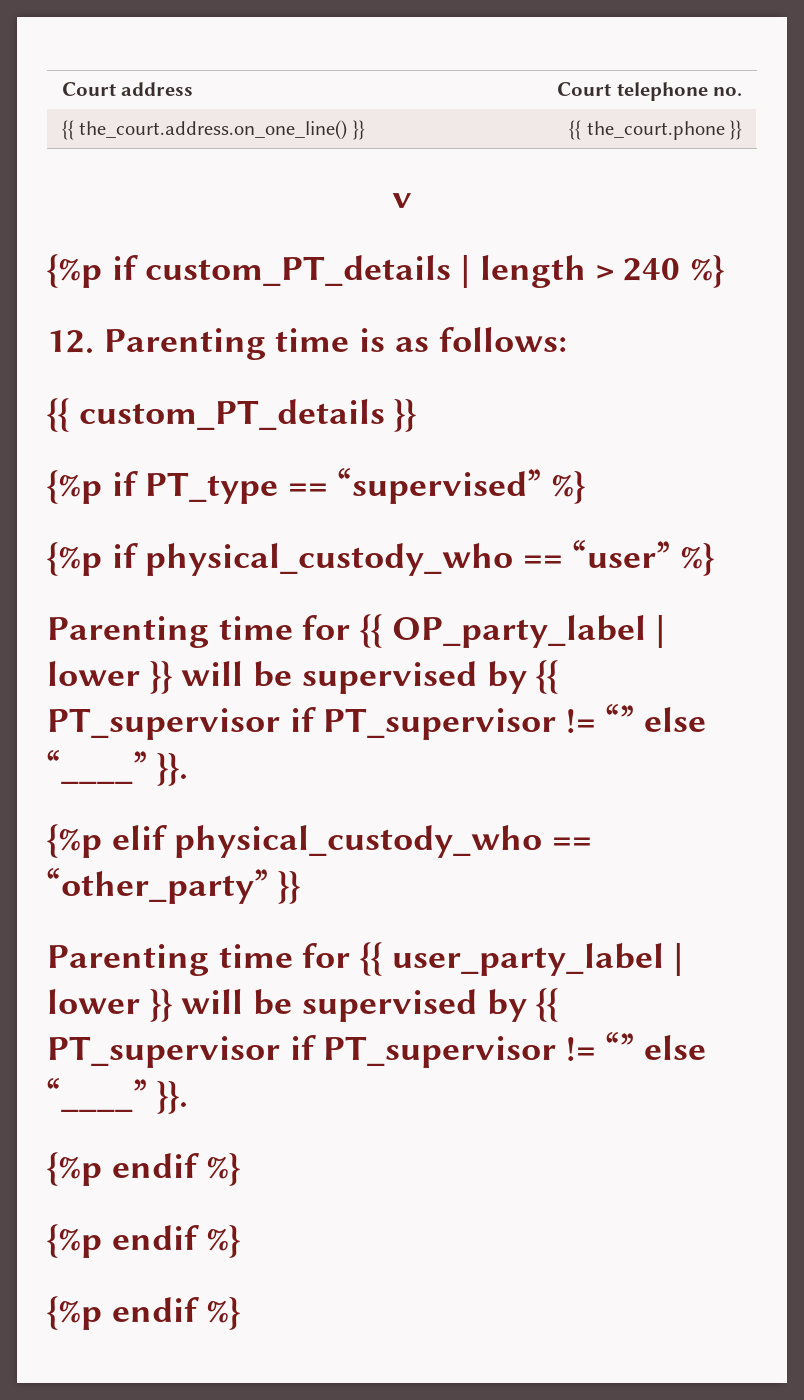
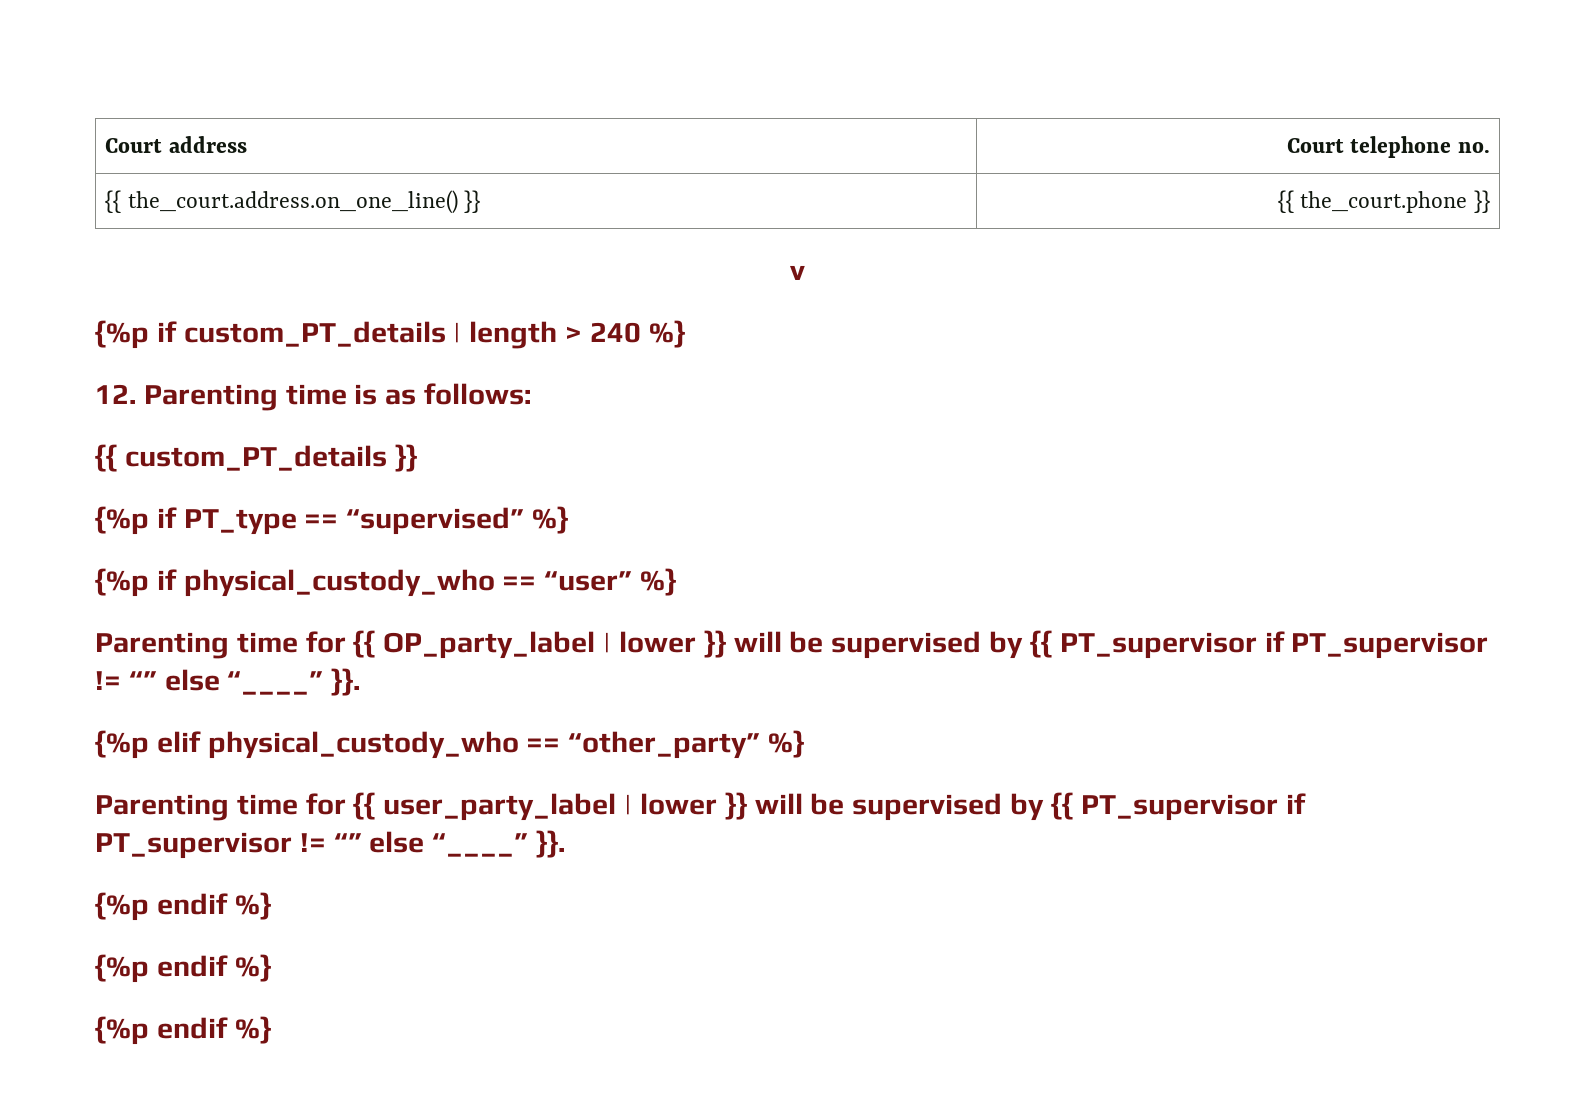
[277,871,300,904] }} -> [768,730,805,758] %}

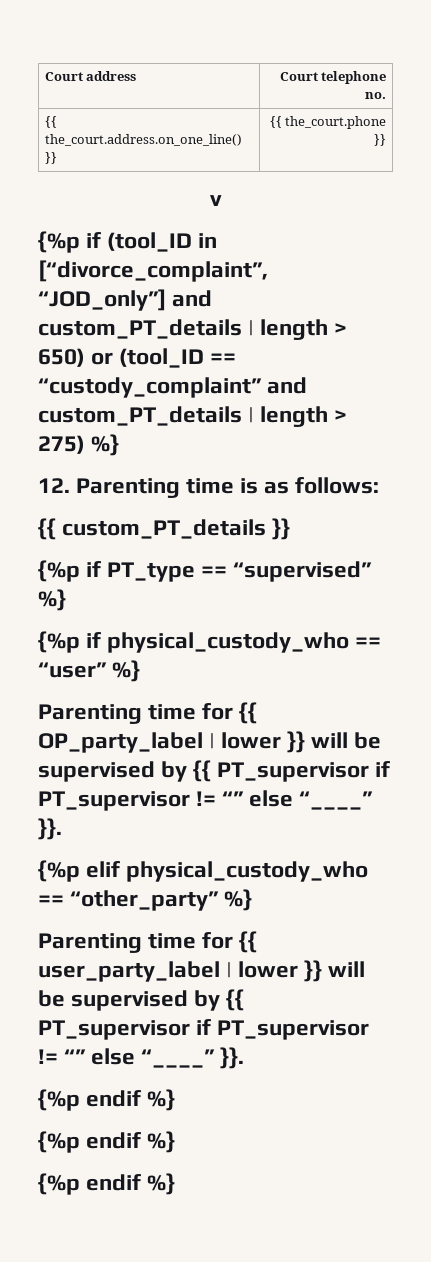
[183,321,641,349] custom_PT_details | length > 240 -> [107,232,218,252] [38,260,268,282] [38,289,213,311] [38,319,348,340] [38,348,237,368] [38,377,308,398] [38,406,348,427] [38,435,85,454] (tool_ID in [“divorce_complaint”, “JOD_only”] and custom_PT_details | length > 650) or (tool_ID == “custody_complaint” and custom_PT_details | length > 275)

